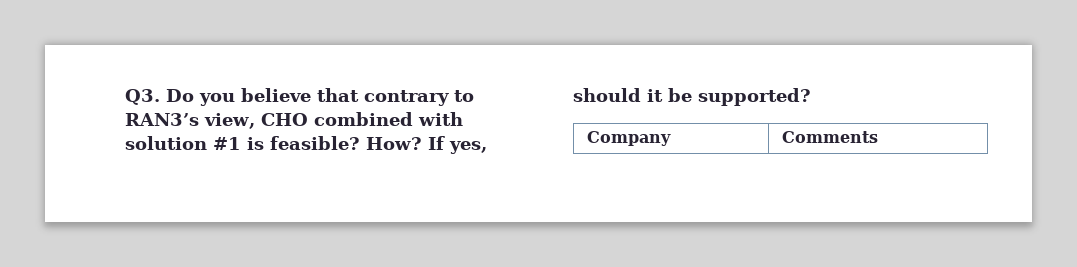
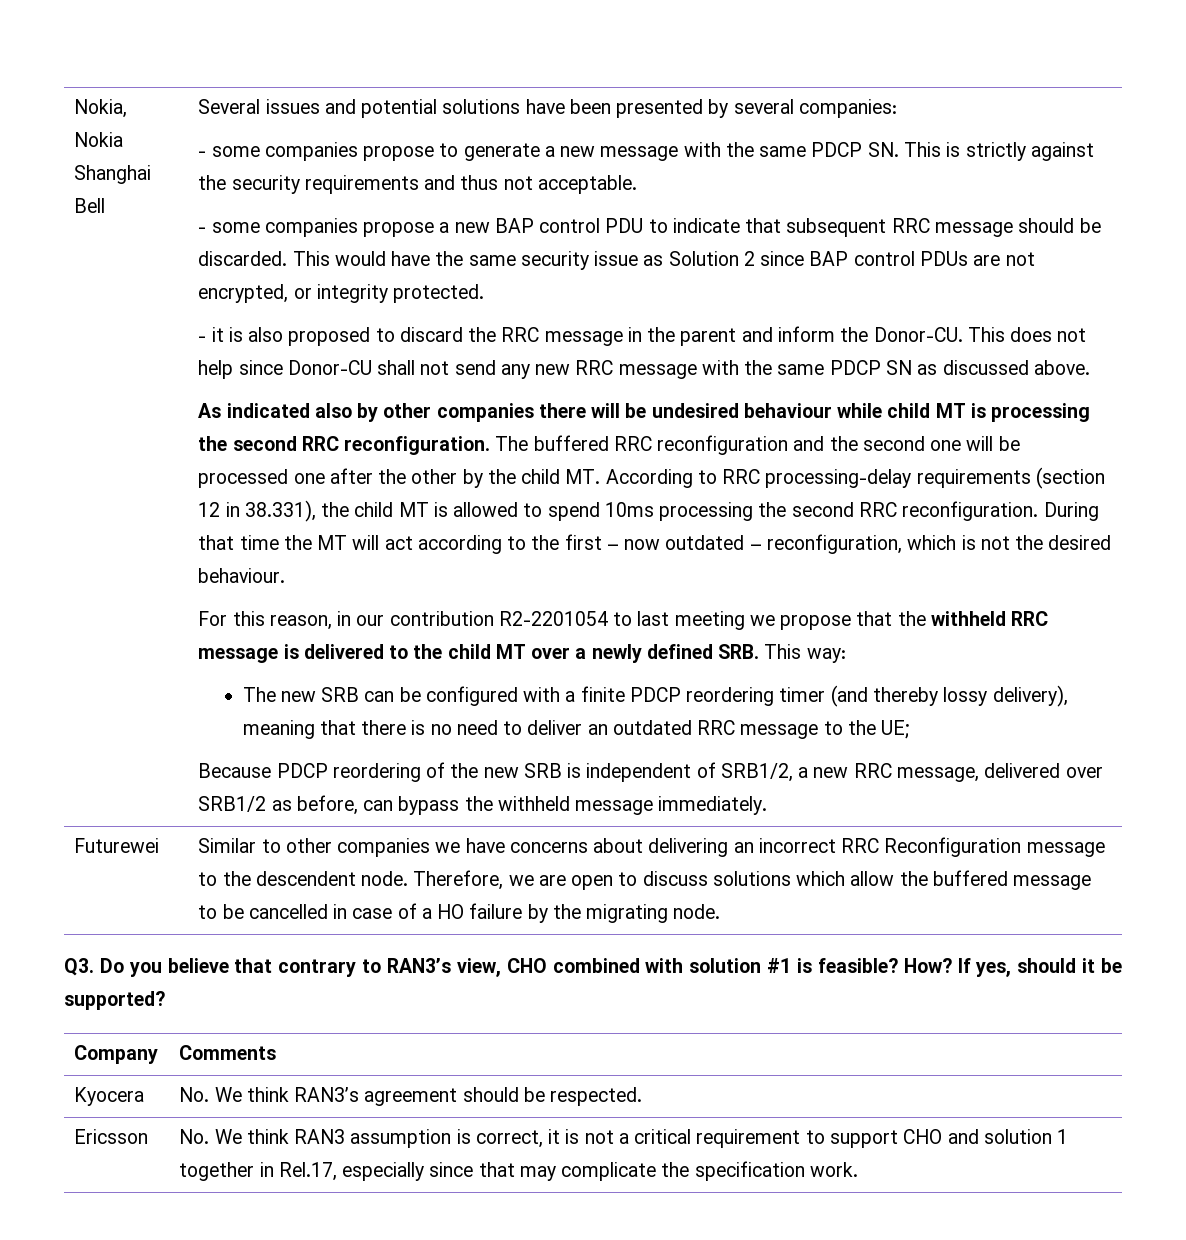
(125, 97) none -> [74,99,128,118] [74,132,124,147] [74,165,152,184] [74,198,106,213] [198,99,897,118] [198,142,1094,161] [198,175,637,194] [198,218,1101,237] [198,251,1035,270] [198,284,485,303] [198,326,1087,346] [198,360,1090,379] [198,403,1091,422] [198,435,1020,455] [198,467,1105,489] [198,500,1099,522] [198,534,1112,554] [198,568,286,583] [198,611,1049,630] [198,644,846,663] [242,685,1068,707] [242,720,910,739] [198,762,1103,782] [198,795,768,815] [74,838,160,853] [198,837,1105,857] [198,870,1092,890] [198,903,721,923] Nokia, Nokia Shanghai Bell | Several issues and potential solutions have been presented by several companies: // - some companies propose to generate a new message with the same PDCP SN. This is strictly against the security requirements and thus not acceptable. // - some companies propose a new BAP control PDU to indicate that subsequent RRC message should be discarded. This would have the same security issue as Solution 2 since BAP control PDUs are not encrypted, or integrity protected. // - it is also proposed to discard the RRC message in the parent and inform the Donor-CU. This does not help since Donor-CU shall not send any new RRC message with the same PDCP SN as discussed above. // As indicated also by other companies there will be undesired behaviour while child MT is processing the second RRC reconfiguration. The buffered RRC reconfiguration and the second one will be processed one after the other by the child MT. According to RRC processing-delay requirements (section 12 in 38.331), the child MT is allowed to spend 10ms processing the second RRC reconfiguration. During that time the MT will act according to the first – now outdated – reconfiguration, which is not the desired behaviour. // For this reason, in our contribution R2-2201054 to last meeting we propose that the withheld RRC message is delivered to the child MT over a newly defined SRB. This way: // The new SRB can be configured with a finite PDCP reordering timer (and thereby lossy delivery), meaning that there is no need to deliver an outdated RRC message to the UE; // Because PDCP reordering of the new SRB is independent of SRB1/2, a new RRC message, delivered over SRB1/2 as before, can bypass the withheld message immediately. // Futurewei | Similar to other companies we have concerns about delivering an incorrect RRC Reconfiguration message to the descendent node. Therefore, we are open to discuss solutions which allow the buffered message to be cancelled in case of a HO failure by the migrating node. //
(878, 137) none -> [74,1087,145,1106] [179,1087,643,1106] [74,1129,149,1144] [179,1129,1069,1148] [179,1161,858,1181] // Kyocera | No. We think RAN3’s agreement should be respected. // Ericsson | No. We think RAN3 assumption is correct, it is not a critical requirement to support CHO and solution 1 together in Rel.17, especially since that may complicate the specification work.

